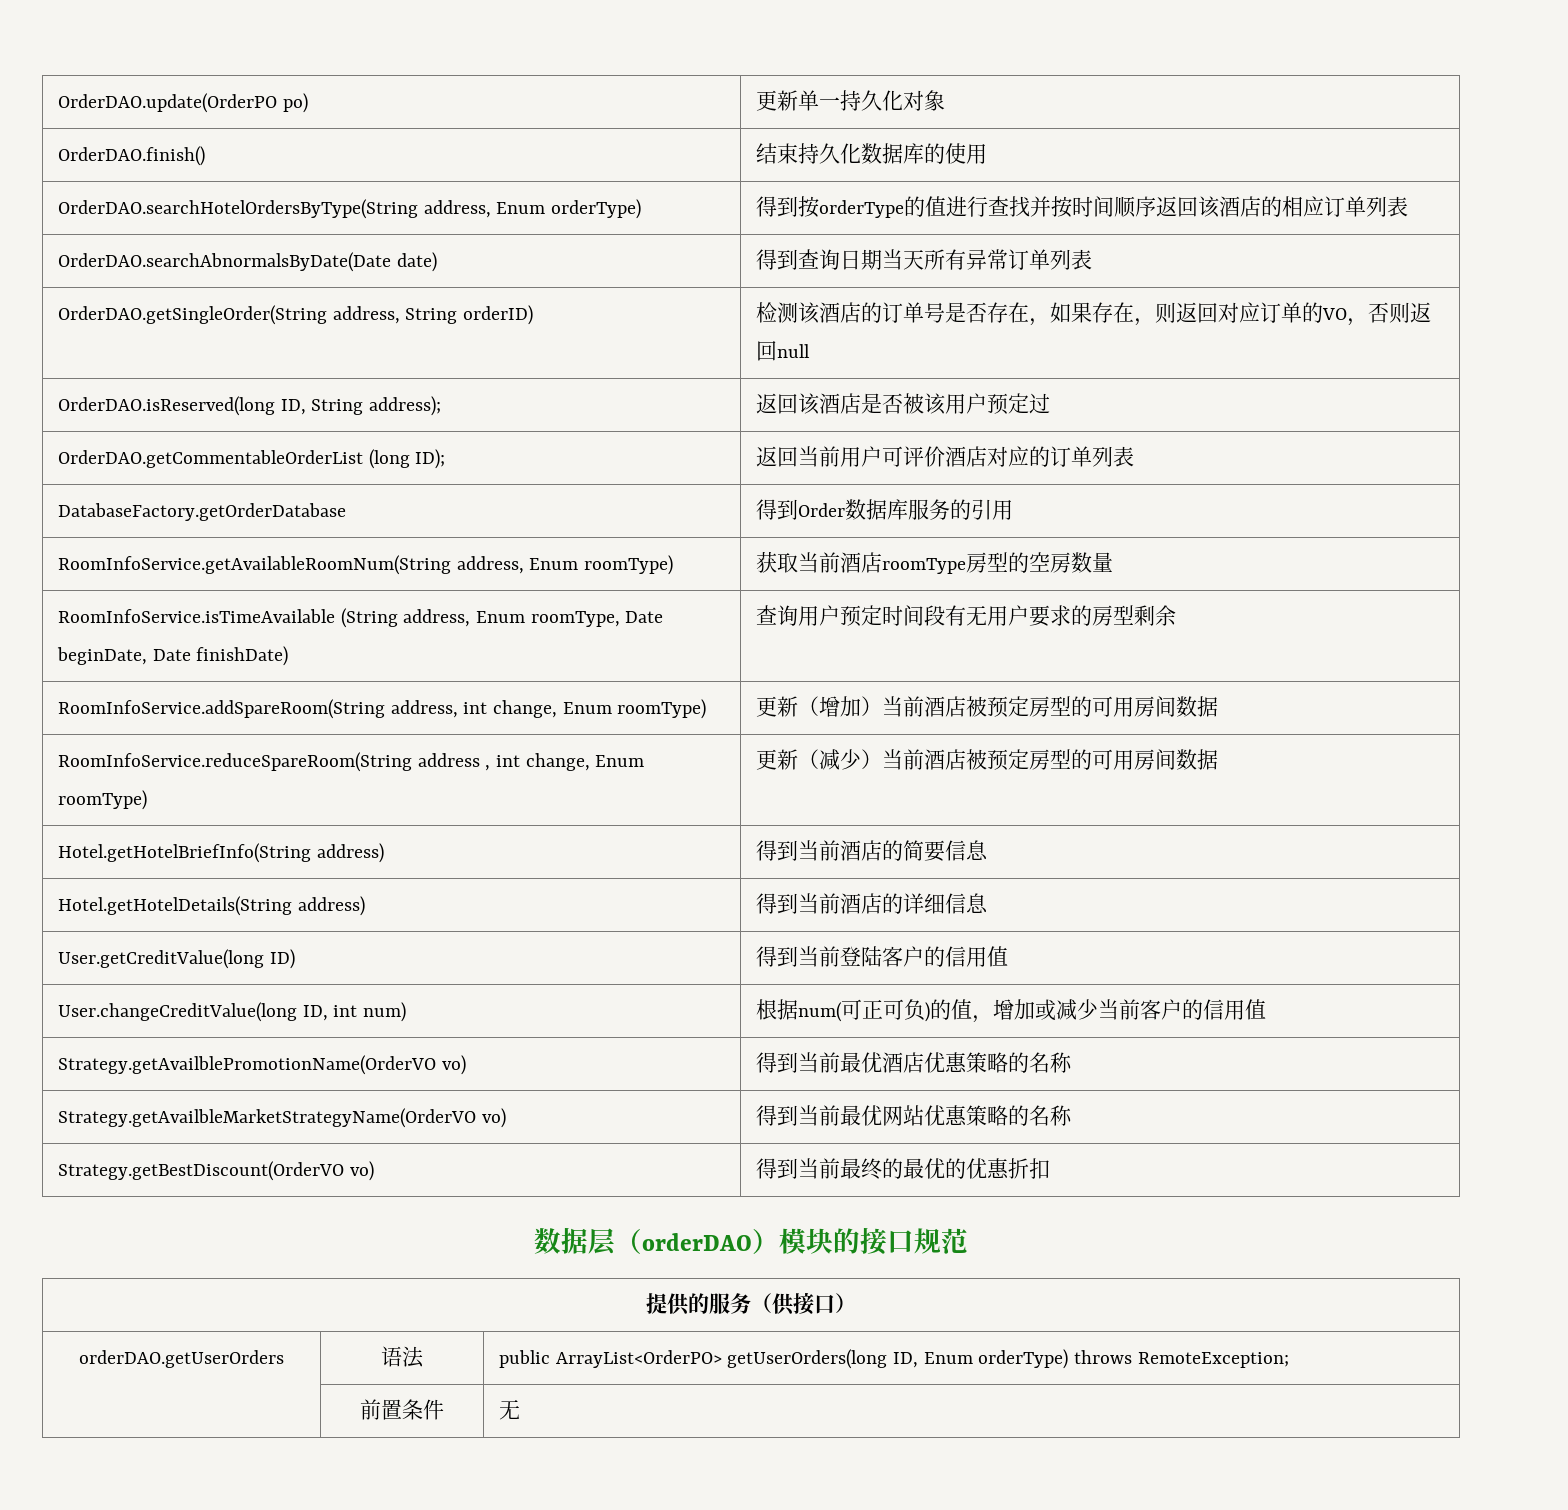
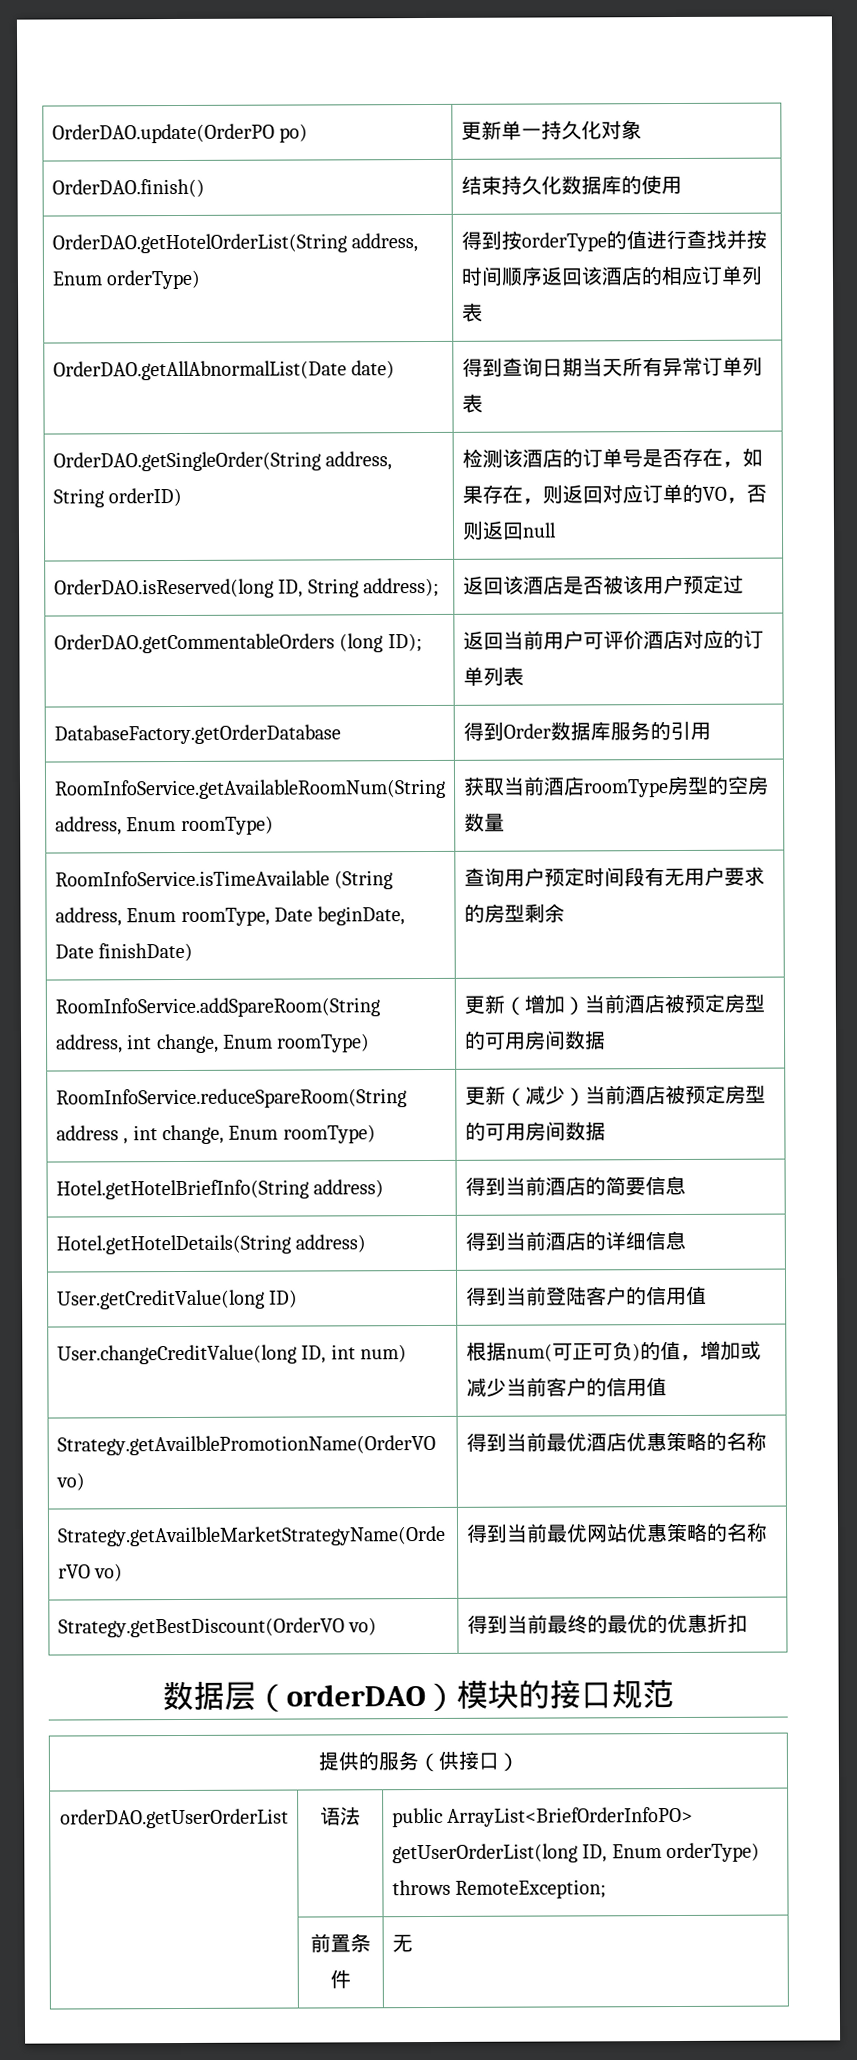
[58,199,419,219] OrderDAO.searchHotelOrdersByType(String -> [51,233,347,254] OrderDAO.getHotelOrderList(String
[58,252,392,272] OrderDAO.searchAbnormalsByDate(Date -> [52,360,347,381] OrderDAO.getAllAbnormalList(Date
[58,450,364,468] OrderDAO.getCommentableOrderList -> [53,633,335,654] OrderDAO.getCommentableOrders
[79,1350,284,1368] orderDAO.getUserOrders -> [59,1808,289,1829] orderDAO.getUserOrderList
[555,1349,888,1369] ArrayList<OrderPO> getUserOrders(long -> [447,1806,694,1827] [391,1843,578,1864] ArrayList<BriefOrderInfoPO> getUserOrderList(long

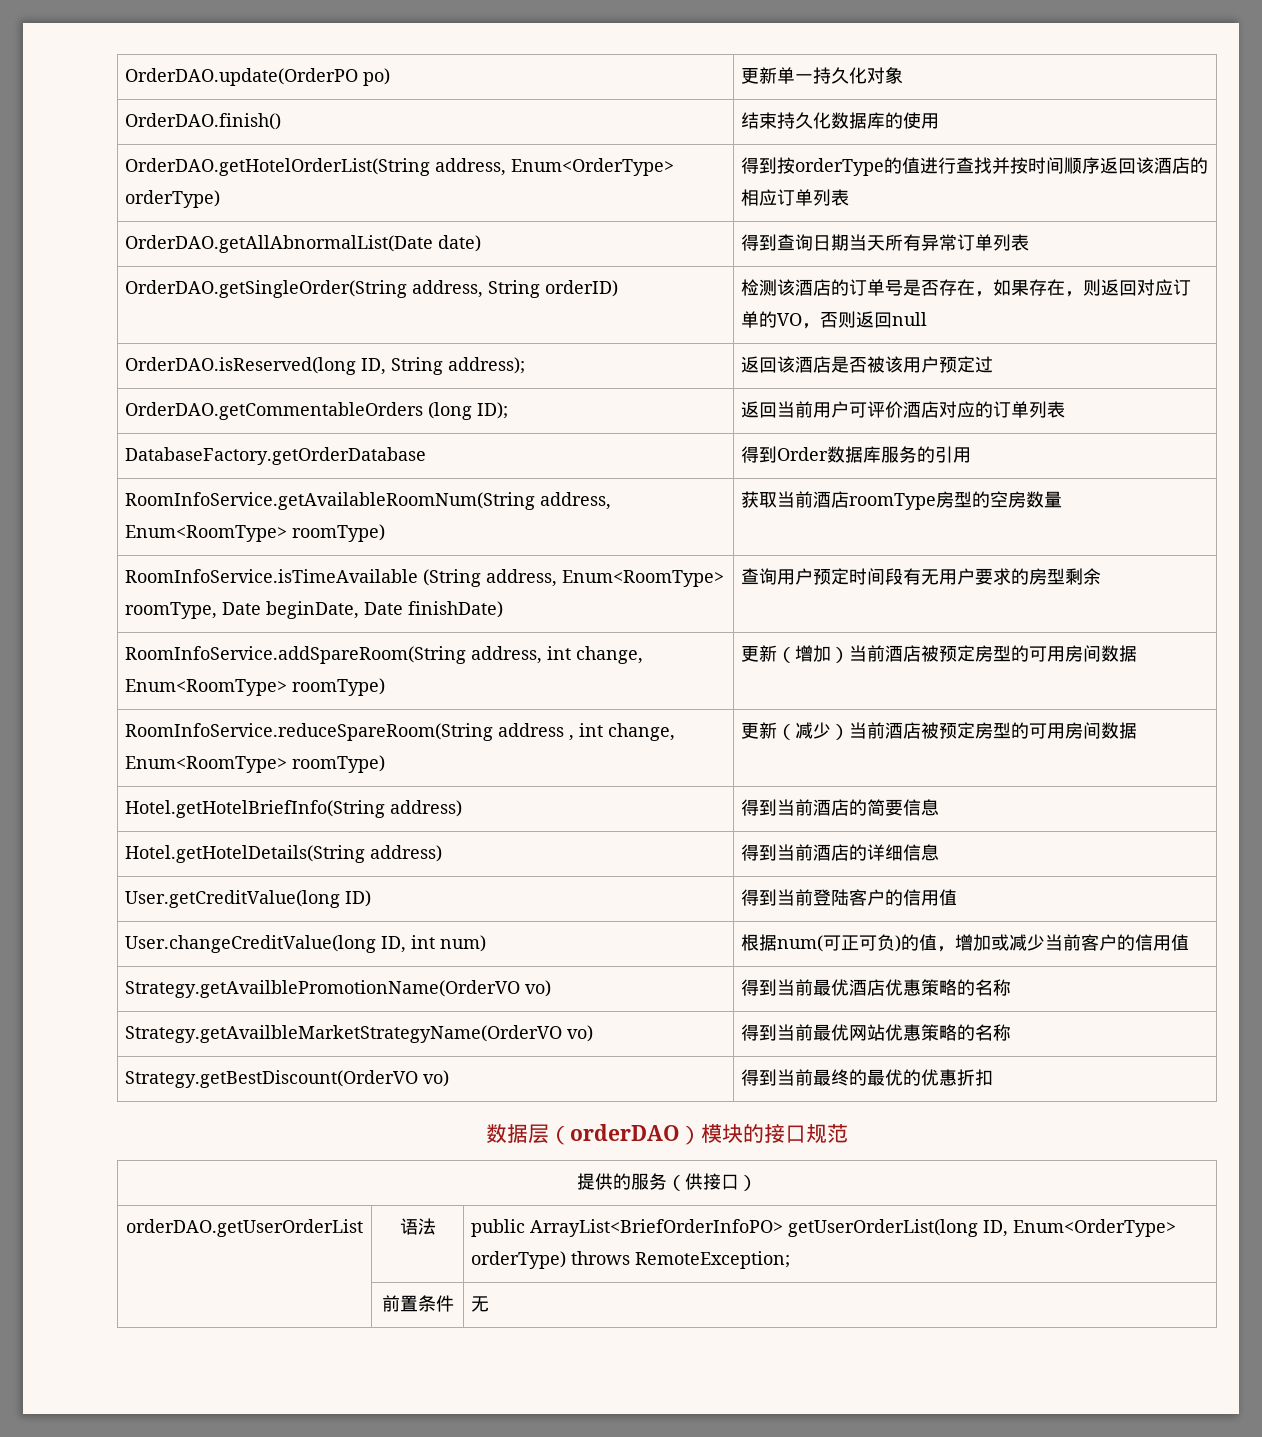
[51,271,103,286] Enum -> [511,158,675,176] Enum<OrderType>
[126,817,177,832] Enum -> [125,525,288,542] Enum<RoomType>
[126,908,177,923] Enum -> [562,570,725,587] Enum<RoomType>
[222,1034,273,1049] Enum -> [125,679,288,696] Enum<RoomType>
[228,1125,279,1140] Enum -> [125,756,288,773] Enum<RoomType>
[611,1844,662,1859] Enum -> [1013,1219,1177,1237] Enum<OrderType>

